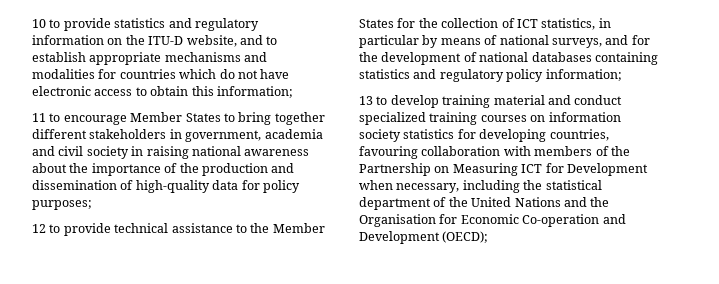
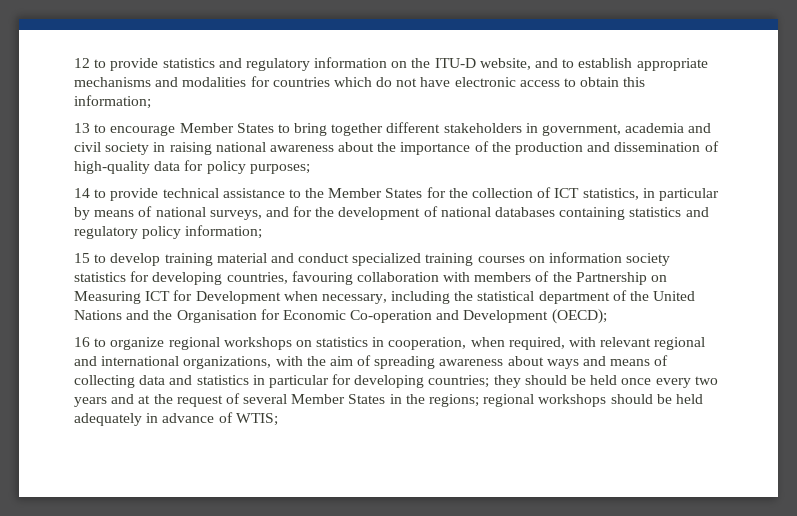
[32,19,46,28] 10 -> [74,58,90,68] 12
[32,113,46,122] 11 -> [74,123,90,133] 13
[32,224,46,233] 12 -> [74,188,90,198] 14
[359,96,373,105] 13 -> [74,253,90,263] 15
(489, 237) none -> [74,337,706,350] [74,355,669,369] [74,374,718,388] [74,393,703,407] [74,412,278,426] // 16 to organize regional workshops on statistics in cooperation, when required, with relevant regional and international organizations, with the aim of spreading awareness about ways and means of collecting data and statistics in particular for developing countries; they should be held once every two years and at the request of several Member States in the regions; regional workshops should be held adequately in advance of WTIS;

